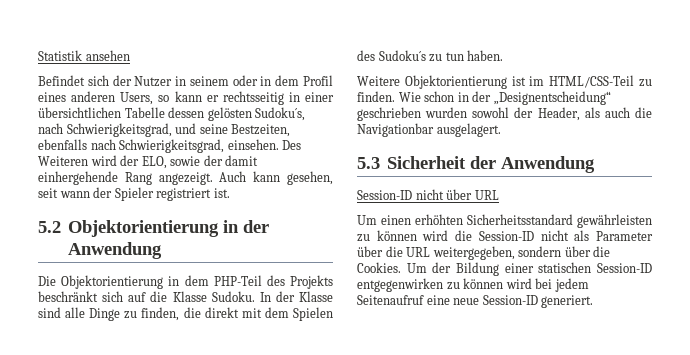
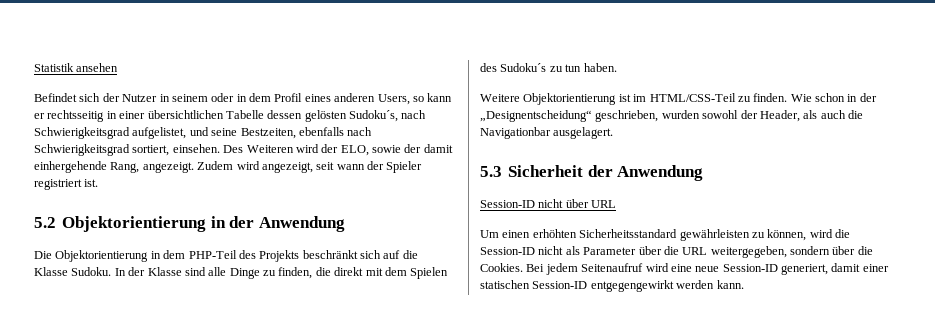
[66,123,172,137] Schwierigkeitsgrad, -> [34,127,187,139] Schwierigkeitsgrad aufgelistet,
[119,139,225,153] Schwierigkeitsgrad, -> [34,144,170,156] Schwierigkeitsgrad sortiert,
[124,171,333,185] Rang angezeigt. Auch kann gesehen, -> [110,161,313,173] Rang, angezeigt. Zudem wird angezeigt,
[357,107,421,121] geschrieben -> [595,110,659,122] geschrieben,
[376,230,417,241] können -> [767,229,807,241] können,
[406,262,652,276] [357,278,589,292] [357,295,594,308] Um der Bildung einer statischen Session-ID entgegenwirken zu können wird bei jedem Seitenaufruf eine neue Session-ID generiert. -> [526,263,889,275] [480,280,744,292] Bei jedem Seitenaufruf wird eine neue Session-ID generiert, damit einer statischen Session-ID entgegengewirkt werden kann.

